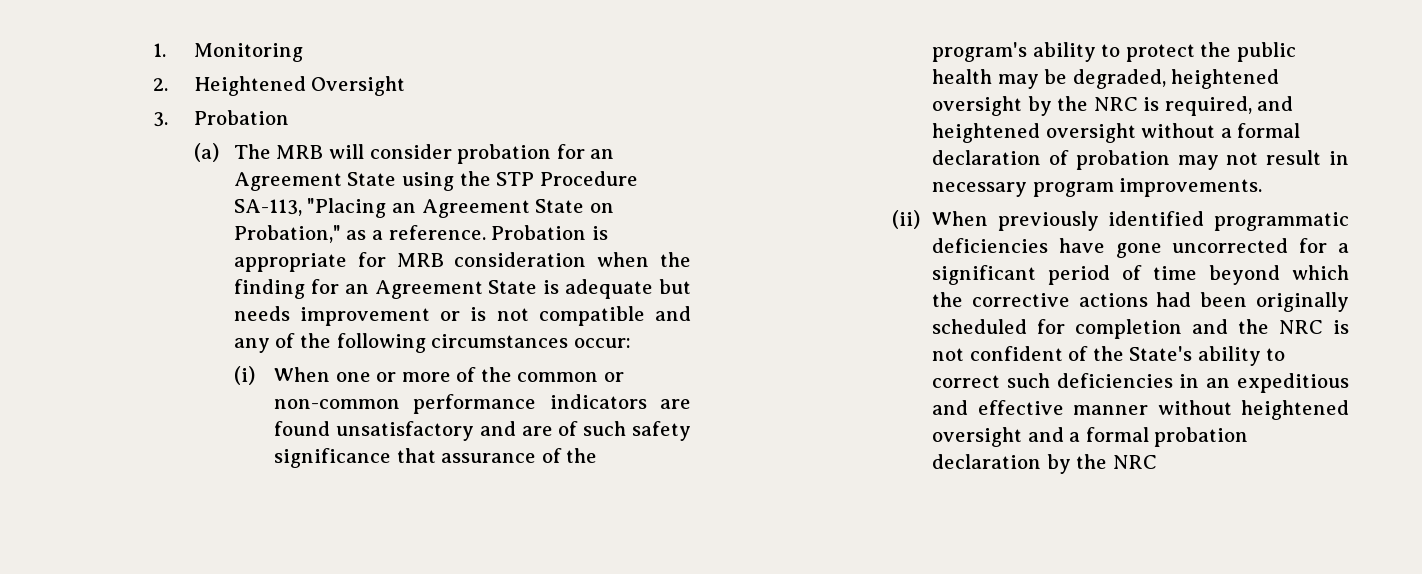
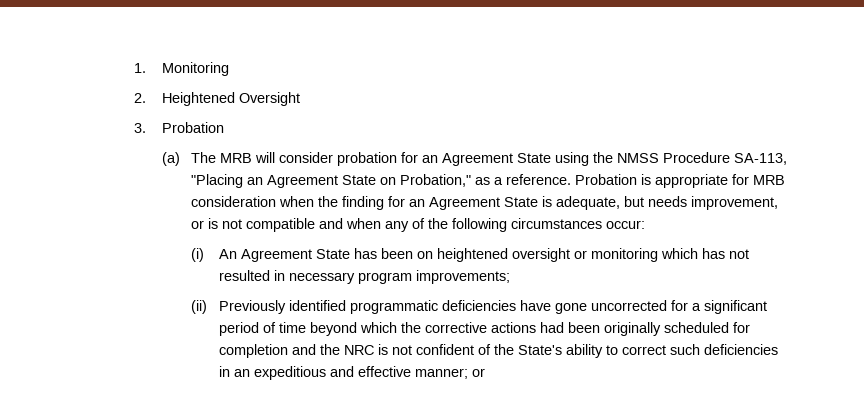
[496,172,535,186] STP -> [616,153,659,163] NMSS
[565,279,654,299] adequate -> [555,196,620,210] adequate,
[300,307,431,326] improvement -> [690,196,778,210] improvement,
(692, 313) none -> [345,218,381,229] when
[274,367,624,382] [274,394,691,414] [274,421,691,441] [274,448,598,468] [932,42,1296,62] [932,69,1280,89] [932,96,1294,116] [932,123,1301,143] [932,150,1322,170] When one or more of the common or non-common performance indicators are found unsatisfactory and are of such safety significance that assurance of the program's ability to protect the public health may be degraded, heightened oversight by the NRC is required, and heightened oversight without a formal declaration of probation may not result -> [219,248,750,262] [219,270,271,281] An Agreement State has been on heightened oversight or monitoring which has not resulted
[1119,178,1263,197] improvements. -> [416,270,511,284] improvements;
[932,211,1099,231] When previously -> [219,300,287,314] Previously
[1073,400,1349,420] [932,427,1249,447] [932,454,1157,474] manner without heightened oversight and a formal probation declaration by the NRC -> [415,368,486,379] manner; or

